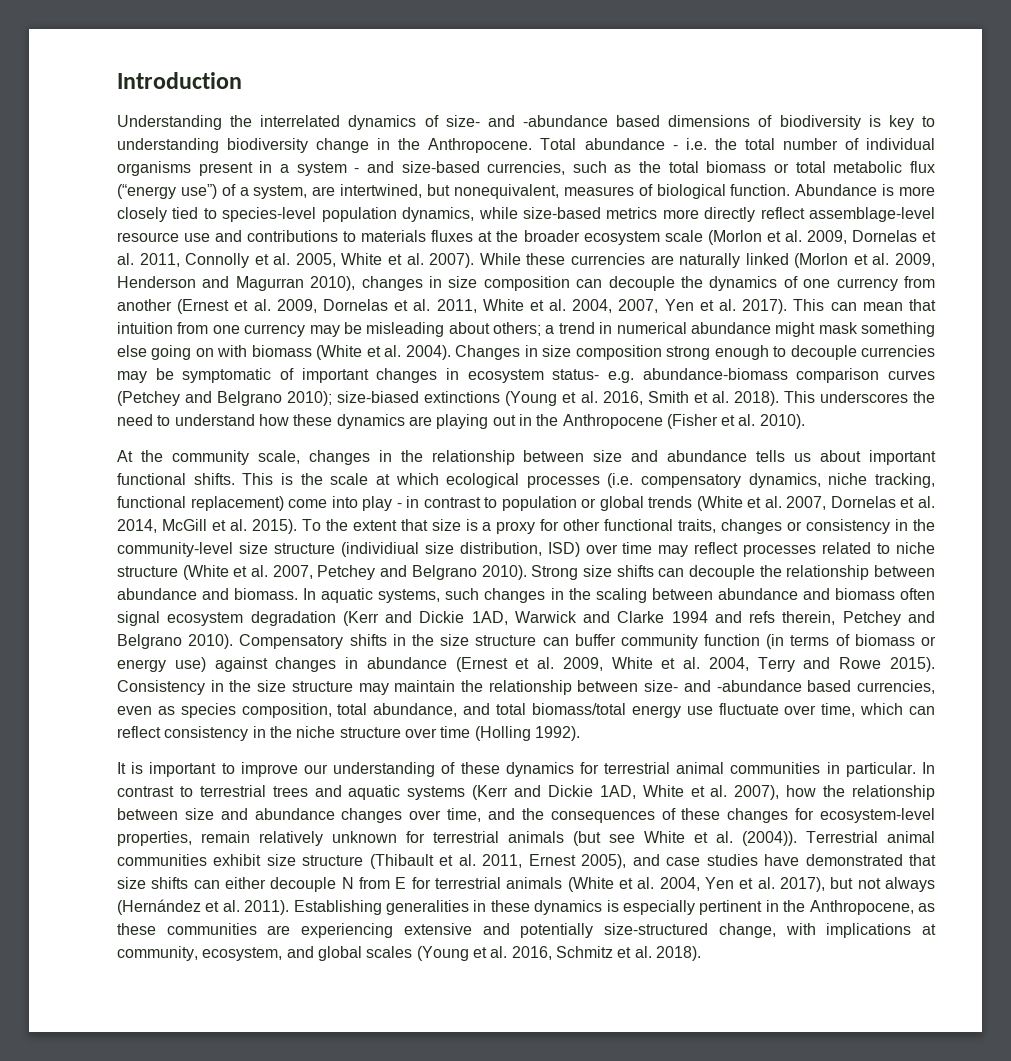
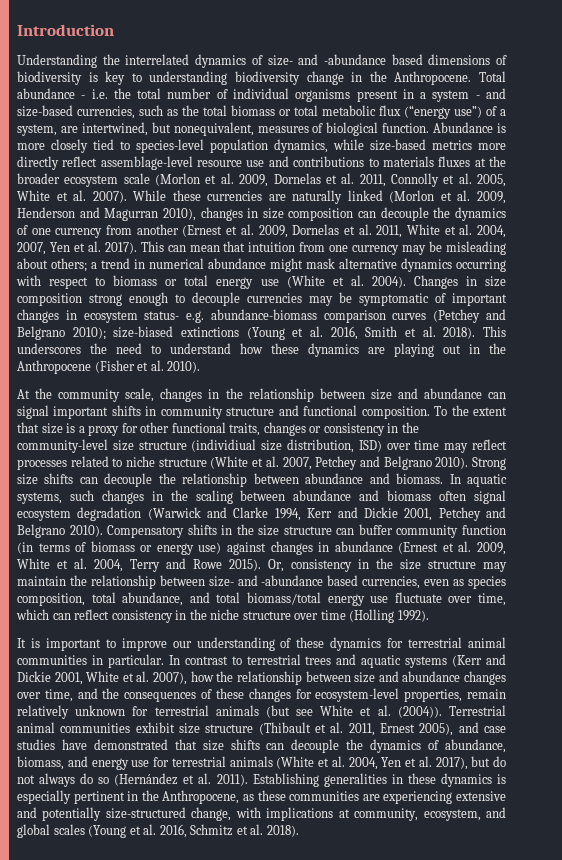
[861,322,935,337] [117,345,312,360] something else going on with biomass -> [339,258,506,272] [16,275,279,289] alternative dynamics occurring with respect to biomass or total energy use
[756,450,937,465] [117,473,935,488] [117,496,935,511] [117,519,297,534] tells us about important functional shifts. This is the scale at which ecological processes (i.e. compensatory dynamics, niche tracking, functional replacement) come into play - in contrast to population or global trends (White et al. 2007, Dornelas et al. 2014, McGill et al. 2015). -> [487,392,506,399] [17,405,430,419] can signal important shifts in community structure and functional composition.
[342,611,836,626] (Kerr and Dickie 1AD, Warwick and Clarke 1994 and refs therein, -> [147,507,433,521] (Warwick and Clarke 1994, Kerr and Dickie 2001,
[117,680,205,695] Consistency -> [268,559,352,572] Or, consistency
[599,785,636,799] 1AD, -> [54,672,83,685] 2001,
[225,877,407,892] either decouple N from E -> [291,739,507,753] [17,756,150,770] decouple the dynamics of abundance, biomass, and energy use
(854, 883) none -> [493,756,506,767] do
(936, 884) none -> [80,773,110,784] do so

